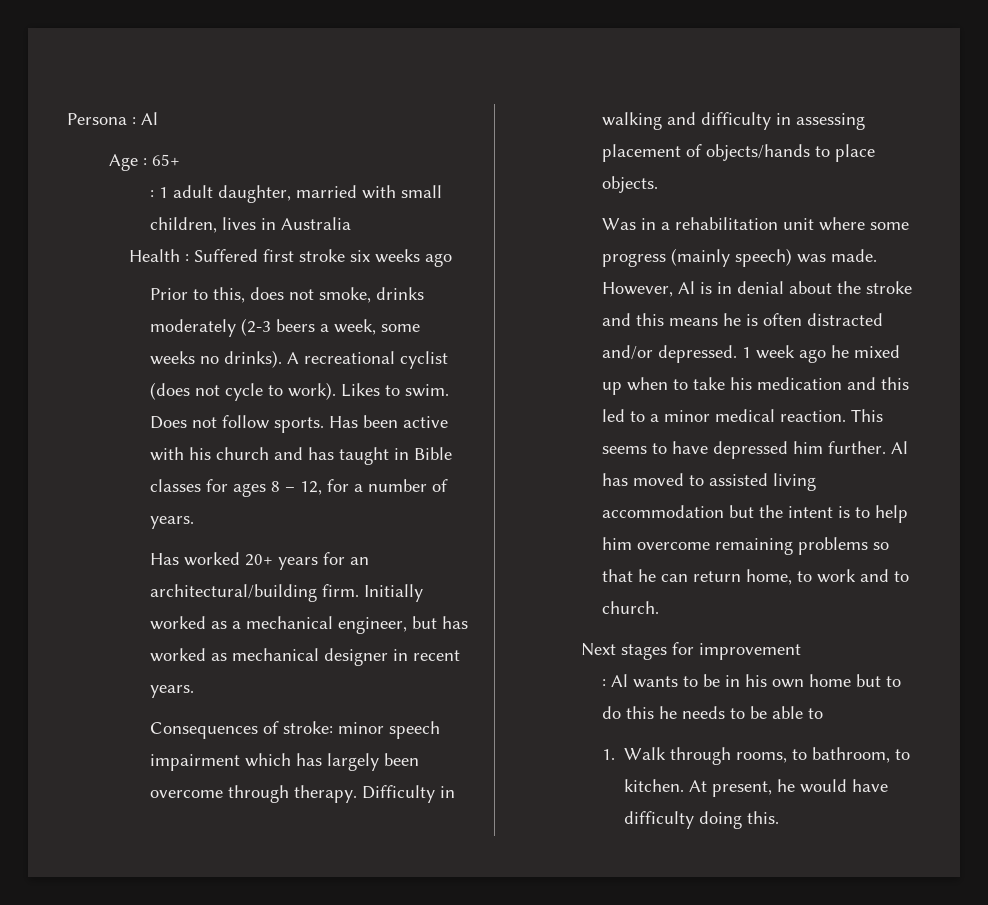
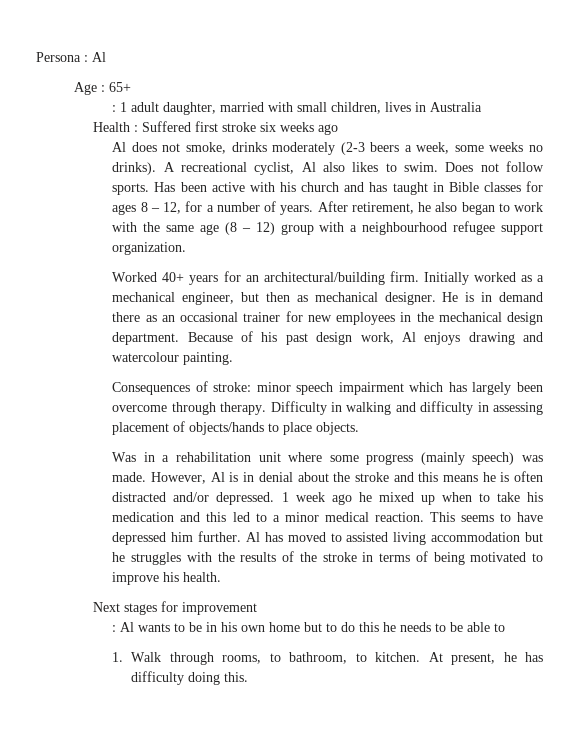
[150,287,246,303] Prior to this, -> [112,142,127,152] Al
[400,351,449,369] [150,382,381,401] cyclist (does not cycle to work). Likes -> [254,162,379,175] cyclist, Al also likes
[150,552,274,566] // Has worked 20+ -> [317,201,543,215] [112,221,543,235] [112,242,187,255] [112,272,185,282] After retirement, he also began to work with the same age (8 – 12) group with a neighbourhood refugee support organization. // Worked 40+
[442,616,469,629] [150,648,461,666] [150,685,195,698] has worked as mechanical designer in recent years. -> [265,292,543,305] [112,311,543,325] [112,331,543,345] [112,352,234,365] then as mechanical designer. He is in demand there as an occasional trainer for new employees in the mechanical design department. Because of his past design work, Al enjoys drawing and watercolour painting.
[759,505,909,523] [602,537,890,555] [602,569,910,585] [602,601,660,614] the intent is to help him overcome remaining problems so that he can return home, to work and to church. -> [112,551,544,565] [112,572,222,585] he struggles with the results of the stroke in terms of being motivated to improve his health.
[800,779,889,793] would have -> [524,652,543,662] has

